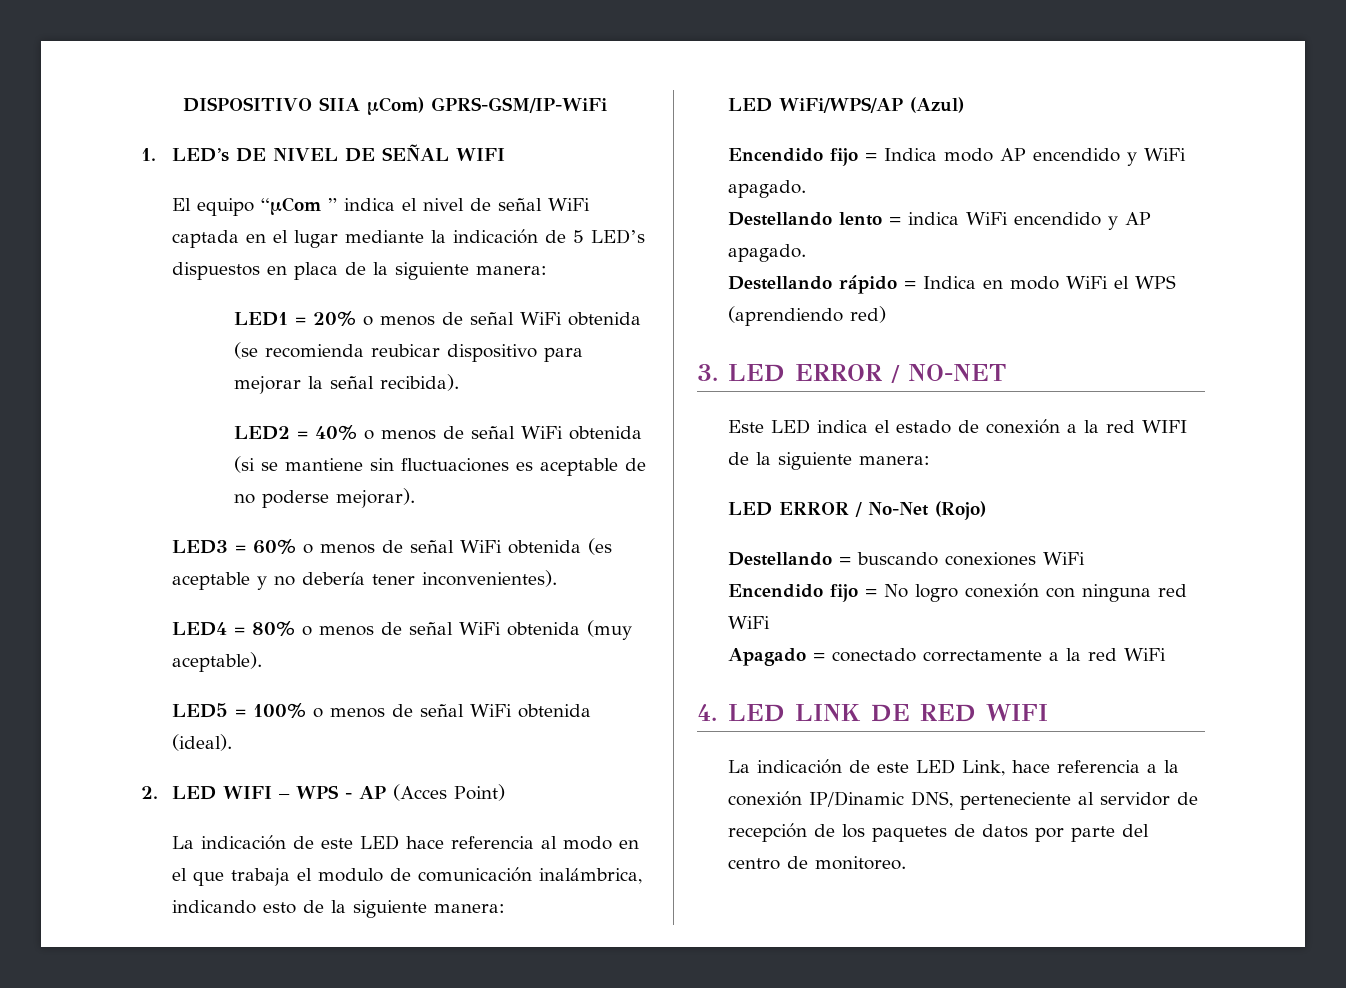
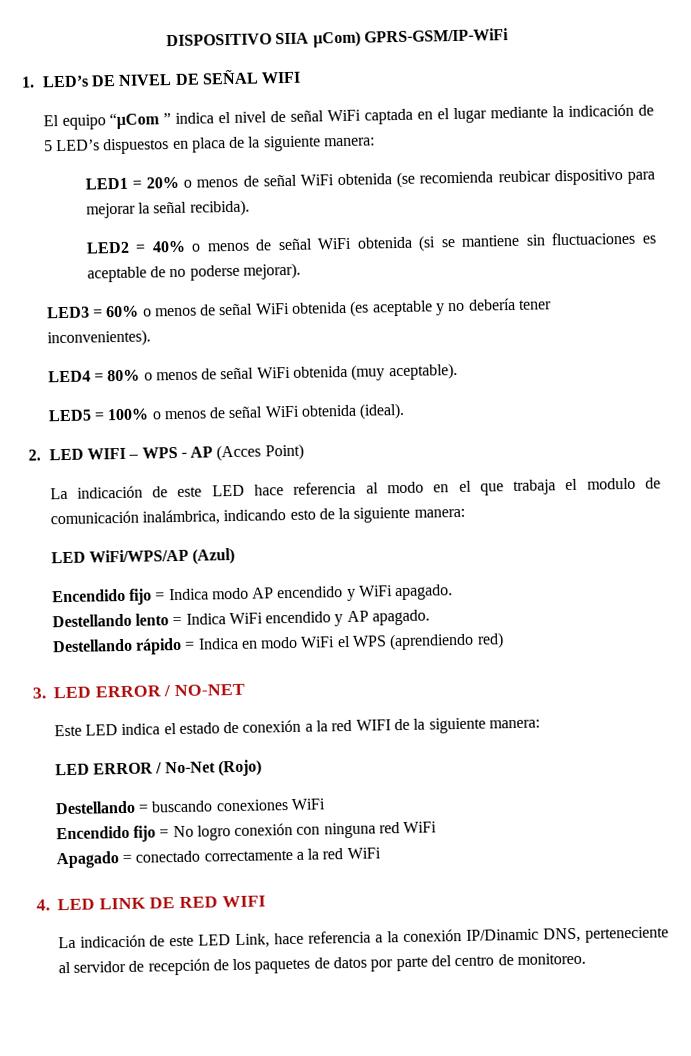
[907,212,959,225] indica -> [185,613,226,625] Indica

